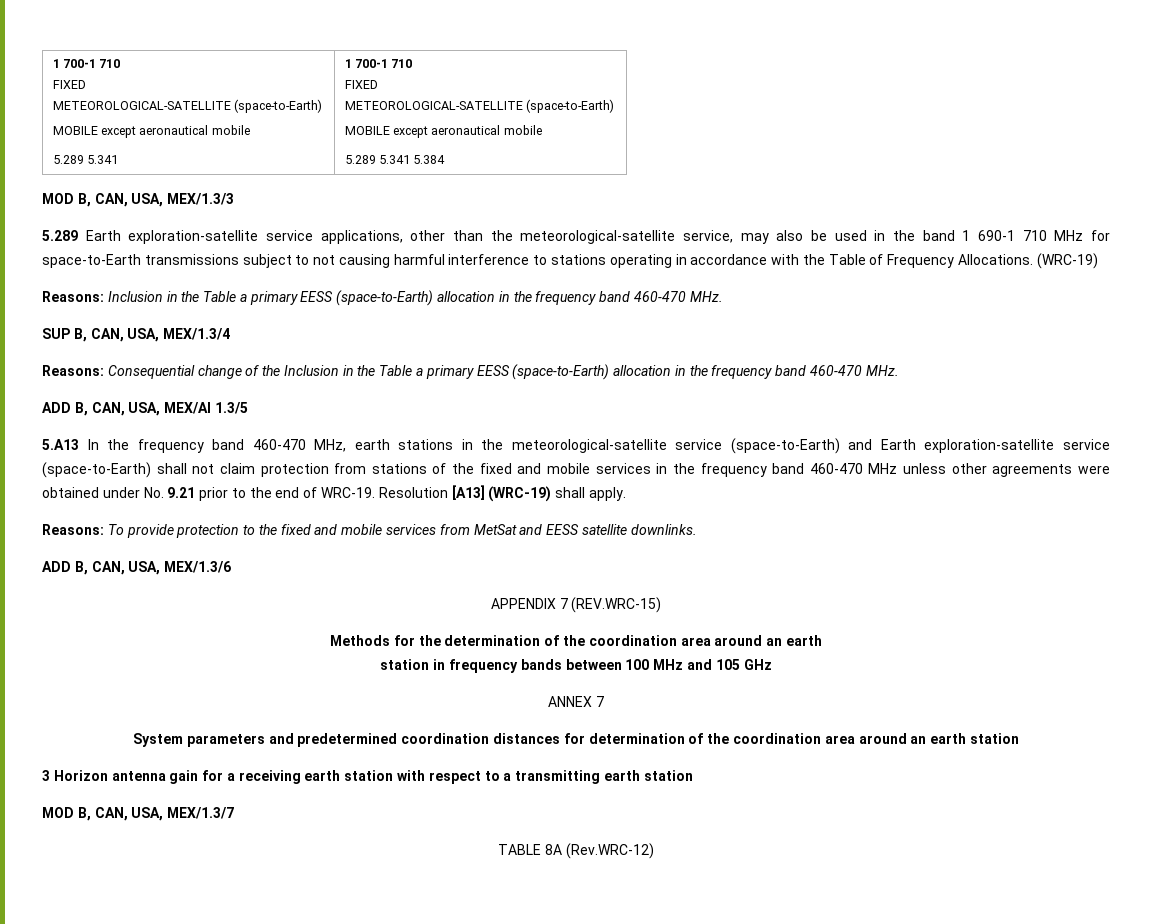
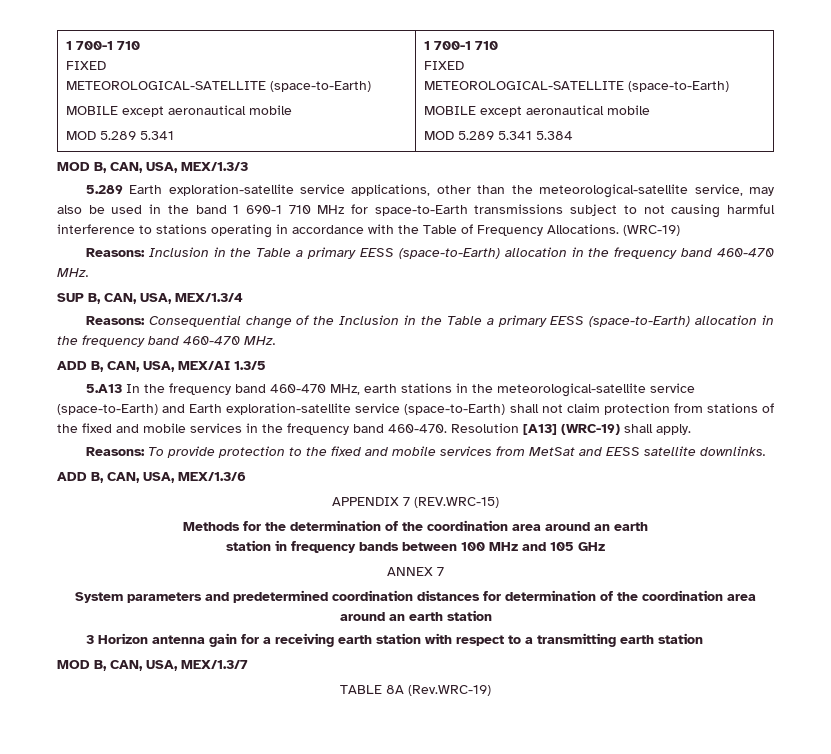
(250, 130) none -> [66,131,97,140] MOD
(542, 130) none -> [424,131,455,140] MOD
[809,463,1110,477] [42,487,376,501] 460-470 MHz unless other agreements were obtained under No. 9.21 prior to the end of WRC-19. -> [388,424,447,433] 460-470.
[565,843,654,859] (Rev.WRC-12) -> [408,685,491,696] (Rev.WRC-19)

